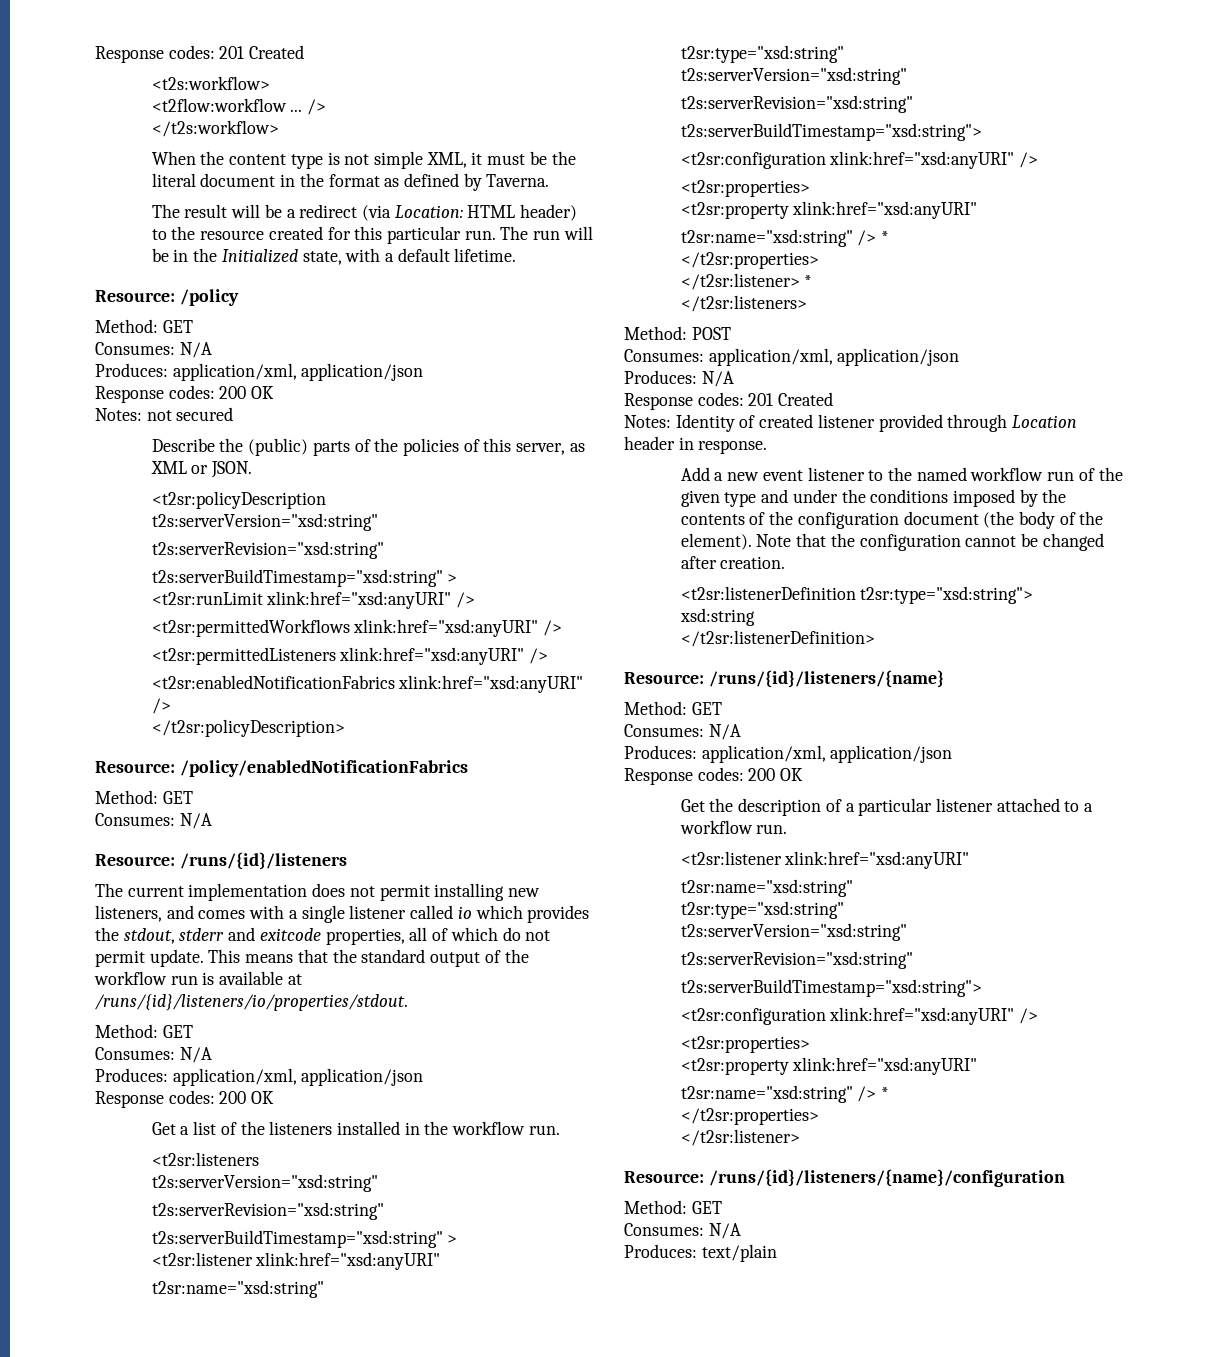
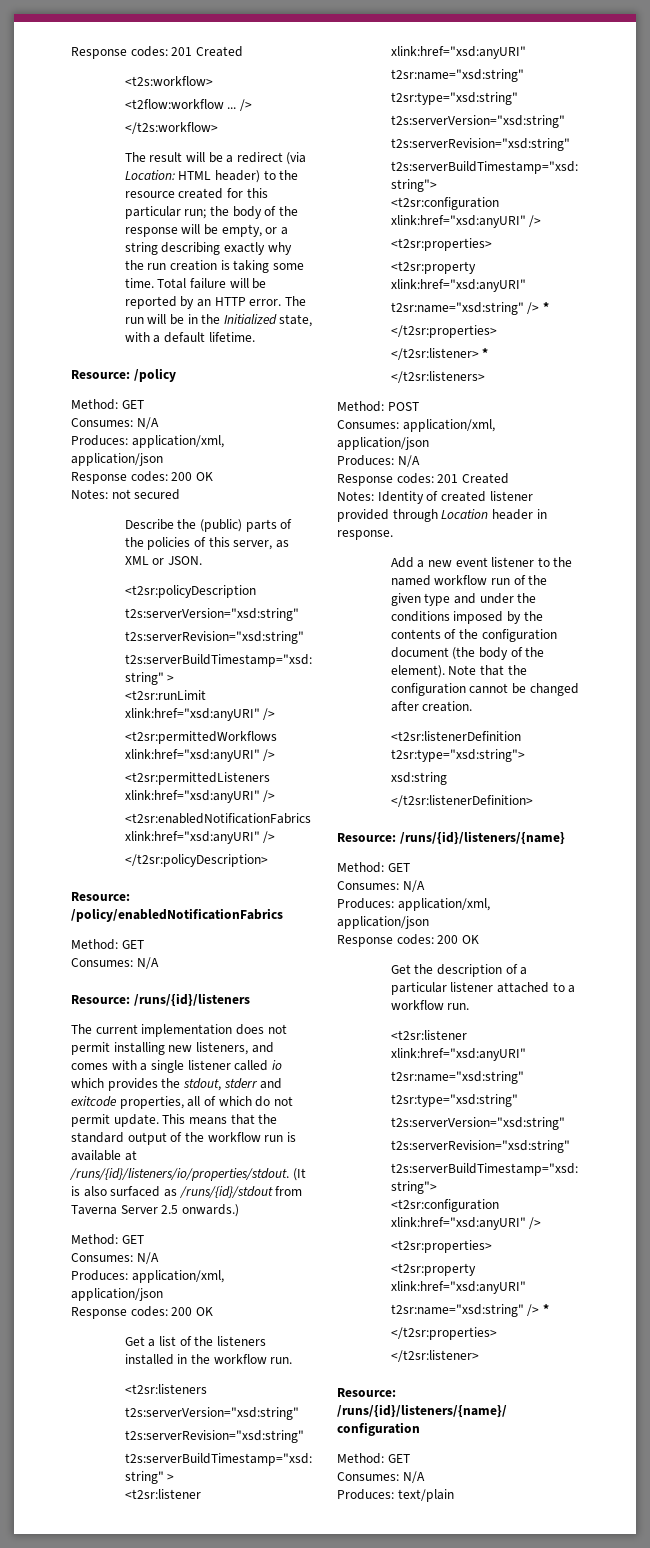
[151,151,576,169] [151,173,550,191] // When the content type is not simple XML, it must be the literal document in the format as defined by Taverna. -> (218, 128) none
[464,230,496,240] run. -> [184,206,298,219] [124,224,288,237] [124,242,292,255] [124,260,304,273] [124,278,267,289] [124,296,282,309] run; the body of the response will be empty, or a string describing exactly why the run creation is taking some time. Total failure will be reported by an HTTP error.
(408, 1002) none -> [292,1168,306,1181] [71,1186,303,1198] [71,1204,239,1217] (It is also surfaced as /runs/{id}/stdout from Taverna Server 2.5 onwards.)

